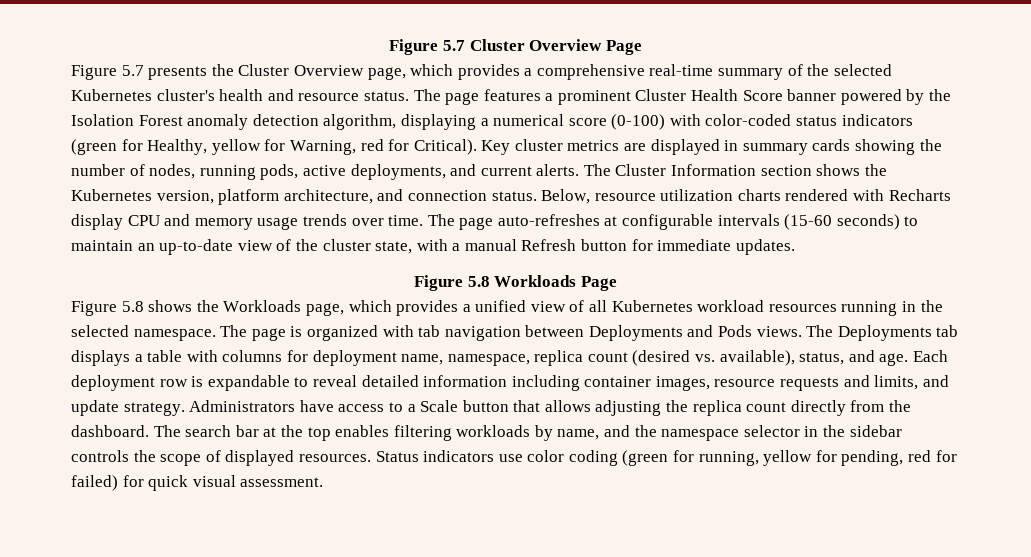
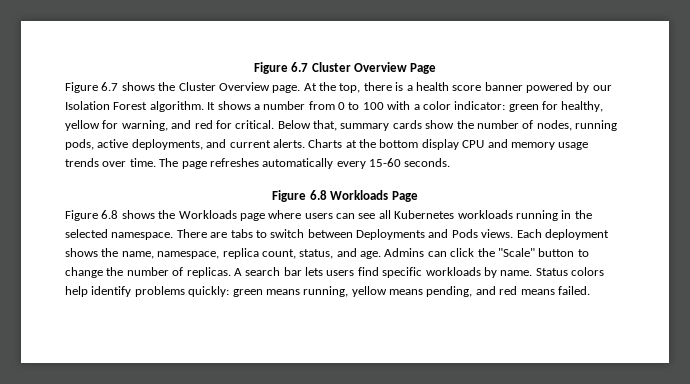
[389,39,465,55] Figure 5.7 -> [253,62,309,74] Figure 6.7
[121,65,208,80] 5.7 presents -> [101,82,155,91] 6.7 shows
[367,64,892,80] [71,89,783,105] page, which provides a comprehensive real-time summary of the selected Kubernetes cluster's health and resource status. The page features a prominent Cluster Health Score -> [272,82,482,93] page. At the top, there is a health score
[929,89,952,101] the -> [592,85,612,91] our
[187,114,913,130] [71,139,739,155] anomaly detection algorithm, displaying a numerical score (0-100) with color-coded status indicators (green for Healthy, yellow for Warning, red for Critical). Key cluster metrics are displayed in -> [149,101,604,112] [65,120,337,131] algorithm. It shows a number from 0 to 100 with a color indicator: green for healthy, yellow for warning, and red for critical. Below that,
[855,139,916,155] showing -> [425,120,455,129] show
[583,164,887,176] [71,189,951,205] The Cluster Information section shows the Kubernetes version, platform architecture, and connection status. Below, resource utilization charts rendered with Recharts -> [308,139,419,148] Charts at the bottom
[497,214,919,230] [71,239,795,255] [414,275,490,291] auto-refreshes at configurable intervals (15-60 seconds) to maintain an up-to-date view of the cluster state, with a manual Refresh button for immediate updates. // Figure 5.8 -> [209,158,451,169] [272,190,327,202] refreshes automatically every 15-60 seconds. // Figure 6.8
[121,301,144,312] 5.8 -> [101,210,119,219] 6.8
[305,300,837,316] page, which provides a unified view of all Kubernetes workload resources -> [239,210,513,221] page where users can see all Kubernetes workloads
[220,325,521,341] The page is organized with tab navigation -> [176,229,305,238] There are tabs to switch
[806,325,959,341] [71,350,949,366] [71,375,949,391] [71,400,912,416] [71,425,902,441] [71,450,957,466] [71,475,324,491] The Deployments tab displays a table with columns for deployment name, namespace, replica count (desired vs. available), status, and age. Each deployment row is expandable to reveal detailed information including container images, resource requests and limits, and update strategy. Administrators have access to a Scale button that allows adjusting the replica count directly from the dashboard. The search bar at the top enables filtering workloads by name, and the namespace selector in the sidebar controls the scope of displayed resources. Status indicators use color coding (green for running, yellow for pending, red for failed) for quick visual assessment. -> [516,229,609,240] [65,248,589,259] [65,267,604,278] [65,286,590,297] Each deployment shows the name, namespace, replica count, status, and age. Admins can click the "Scale" button to change the number of replicas. A search bar lets users find specific workloads by name. Status colors help identify problems quickly: green means running, yellow means pending, and red means failed.

